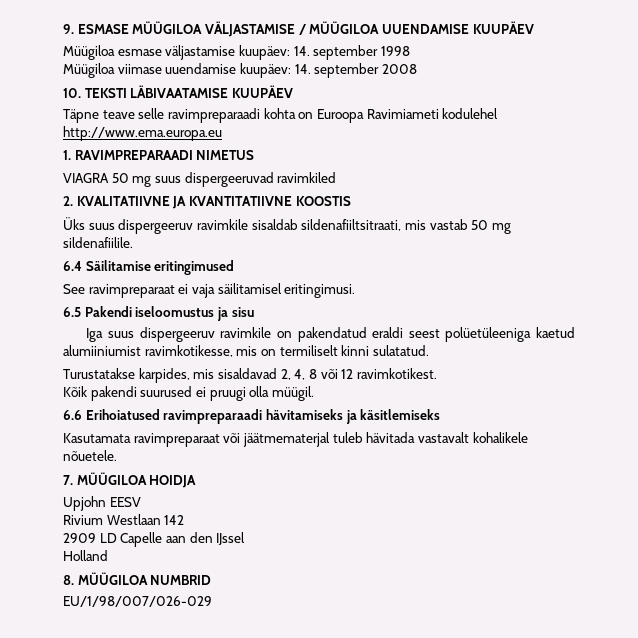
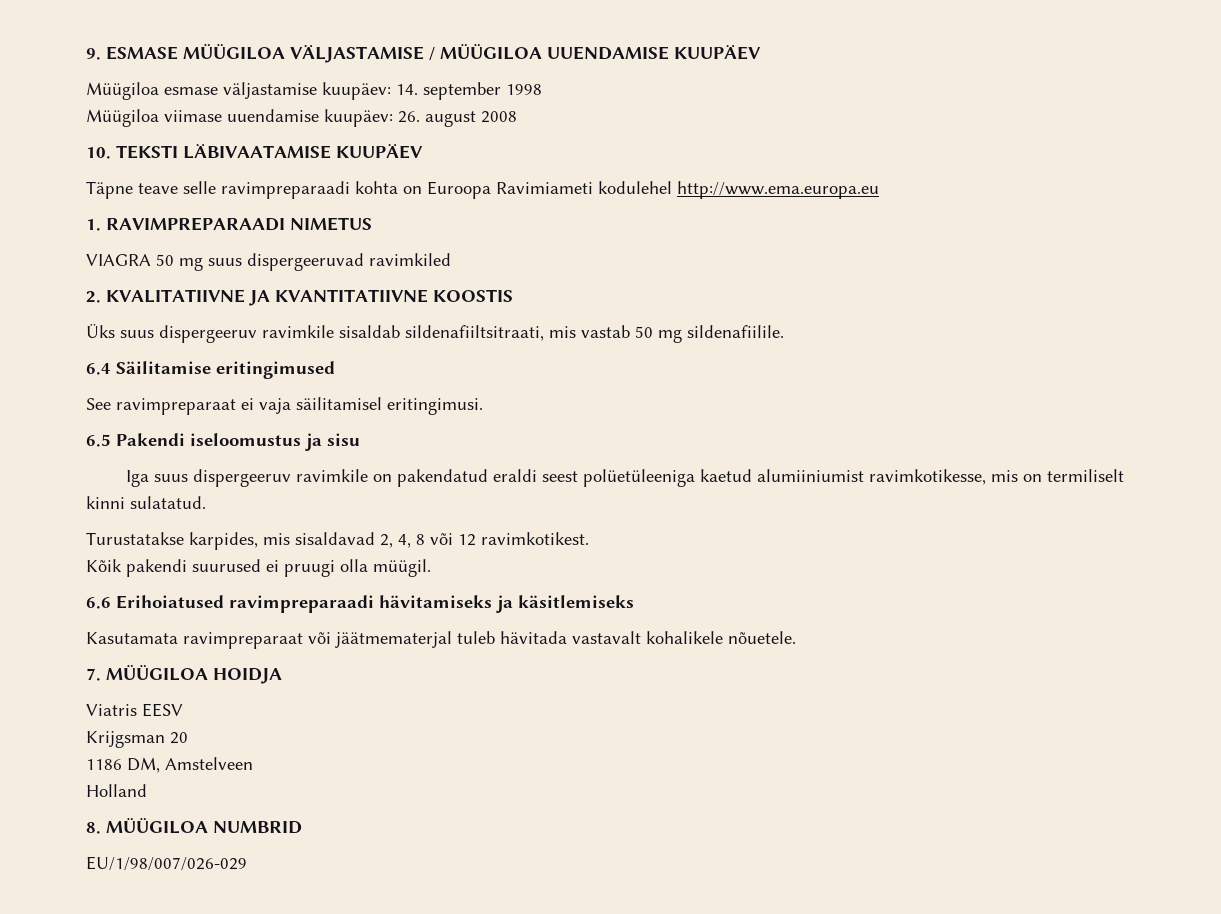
[294,63,380,78] 14. september -> [398,111,476,127] 26. august
[63,496,106,511] Upjohn -> [86,704,137,716] Viatris
[63,514,185,525] [63,532,246,547] Rivium Westlaan 142 // 2909 LD Capelle aan den IJssel -> [86,731,188,748] [86,757,253,773] Krijgsman 20 // 1186 DM, Amstelveen

